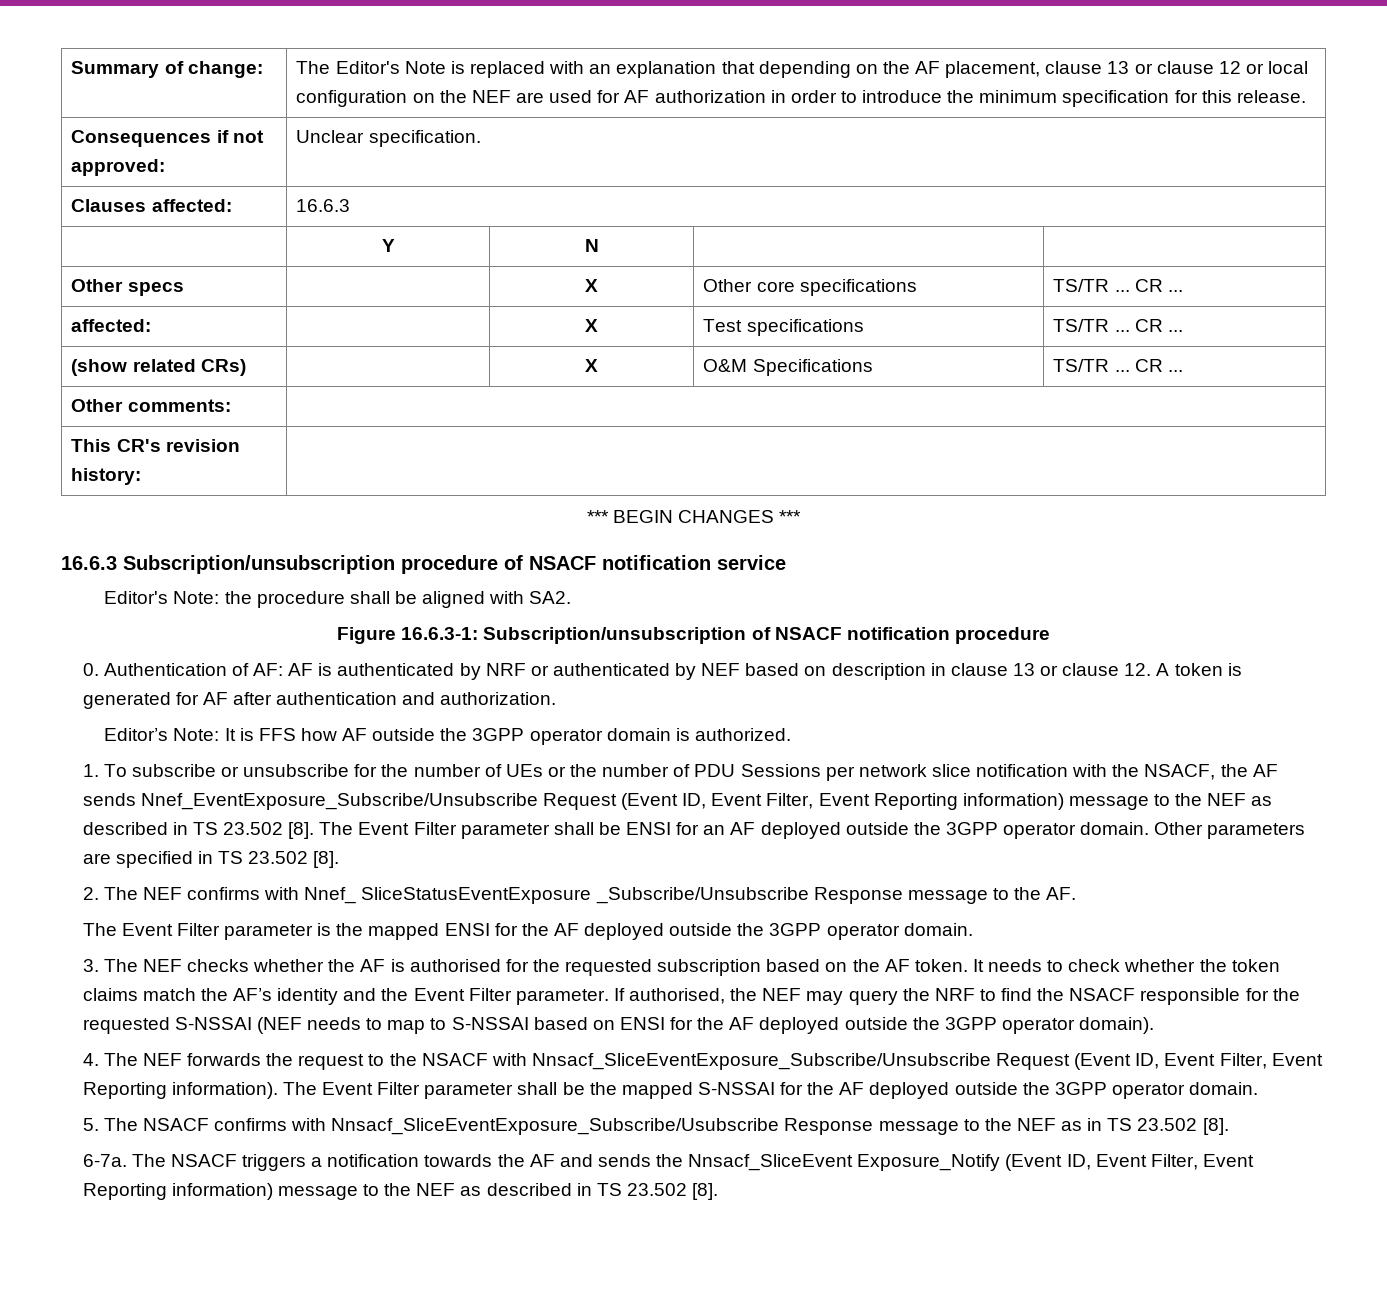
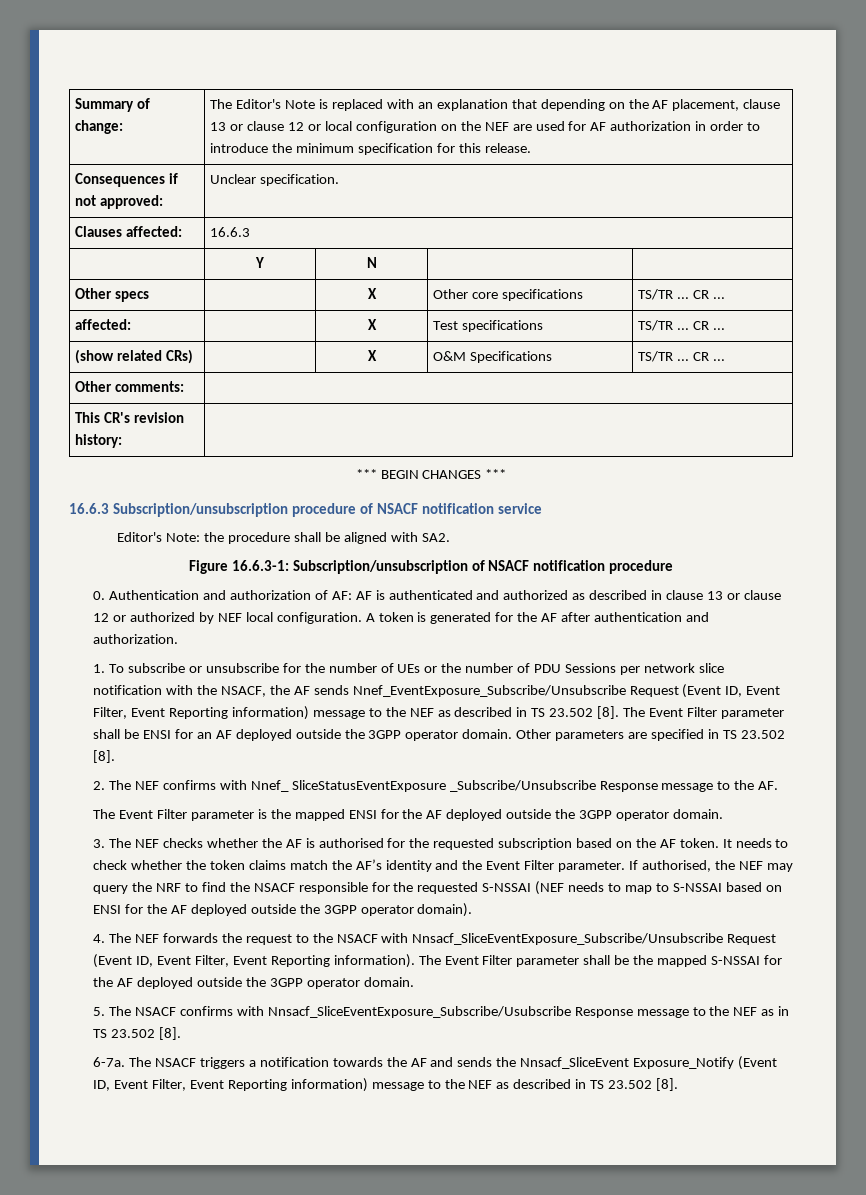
(227, 669) none -> [203,590,311,600] and authorization
[459,663,926,680] by NRF or authenticated by NEF based on description -> [476,590,648,600] and authorized as described
[1124,663,1152,676] 12. -> [93,612,362,624] 12 or authorized by NEF local configuration.
(199, 698) none -> [517,612,538,622] the
[104,728,791,745] // Editor’s Note: It is FFS how AF outside the 3GPP operator domain is authorized. -> (179, 639) none

